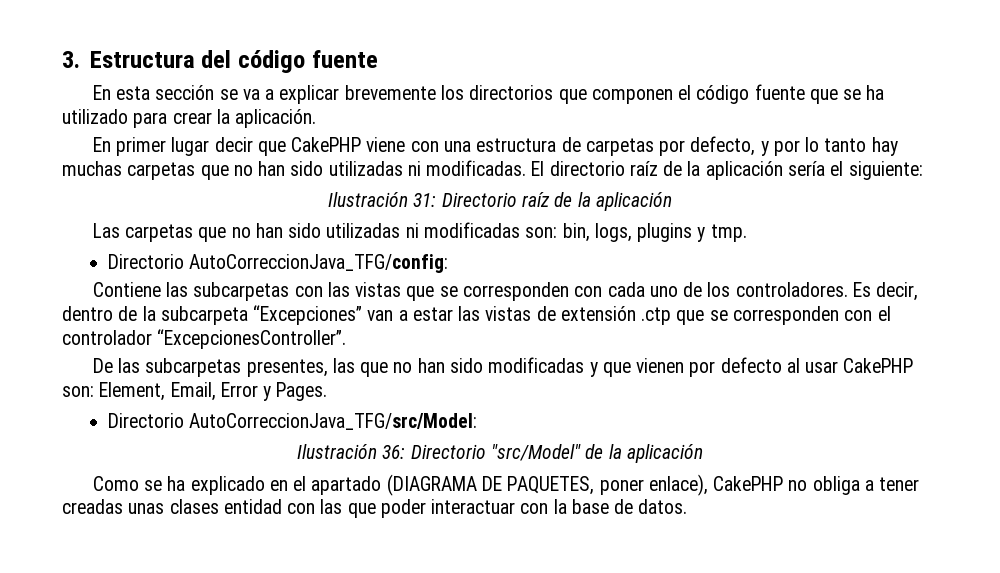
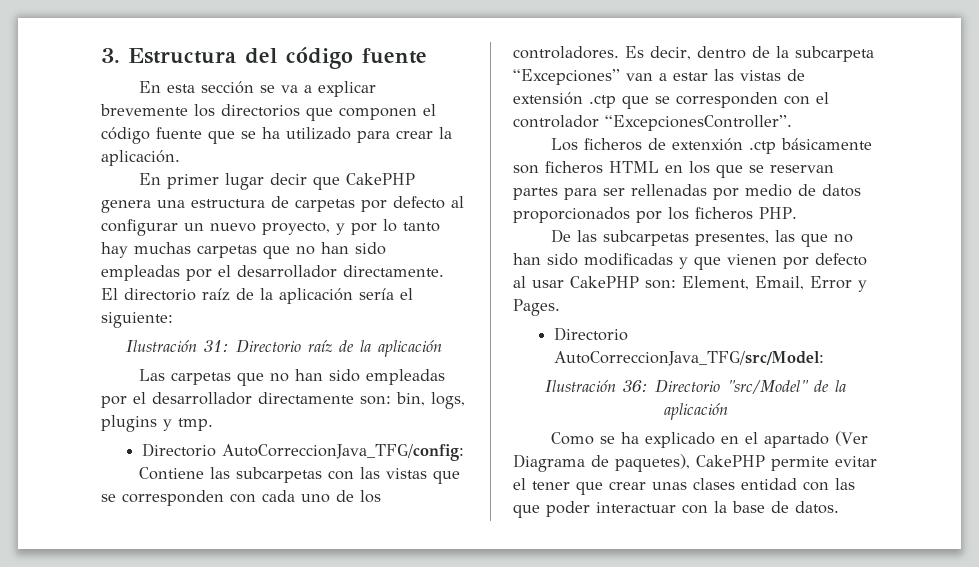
[366,137,439,152] viene con -> [101,200,151,213] genera
[690,136,756,156] defecto, -> [393,196,464,209] [101,219,330,236] defecto al configurar un nuevo proyecto,
[328,160,527,176] utilizadas ni modificadas. -> [101,265,444,281] empleadas por el desarrollador directamente.
[326,222,520,238] utilizadas ni modificadas -> [366,369,446,385] [101,392,354,408] empleadas por el desarrollador directamente
(347, 339) none -> [551,138,873,154] [513,161,834,178] [513,184,861,200] [513,207,797,223] // Los ficheros de extenxión .ctp básicamente son ficheros HTML en los que se reservan partes para ser rellenadas por medio de datos proporcionados por los ficheros PHP.
[386,474,920,496] [62,499,123,514] (DIAGRAMA DE PAQUETES, poner enlace), CakePHP no obliga a tener creadas -> [835,431,869,446] [513,454,877,472] [513,478,646,495] (Ver Diagrama de paquetes), CakePHP permite evitar el tener que crear

